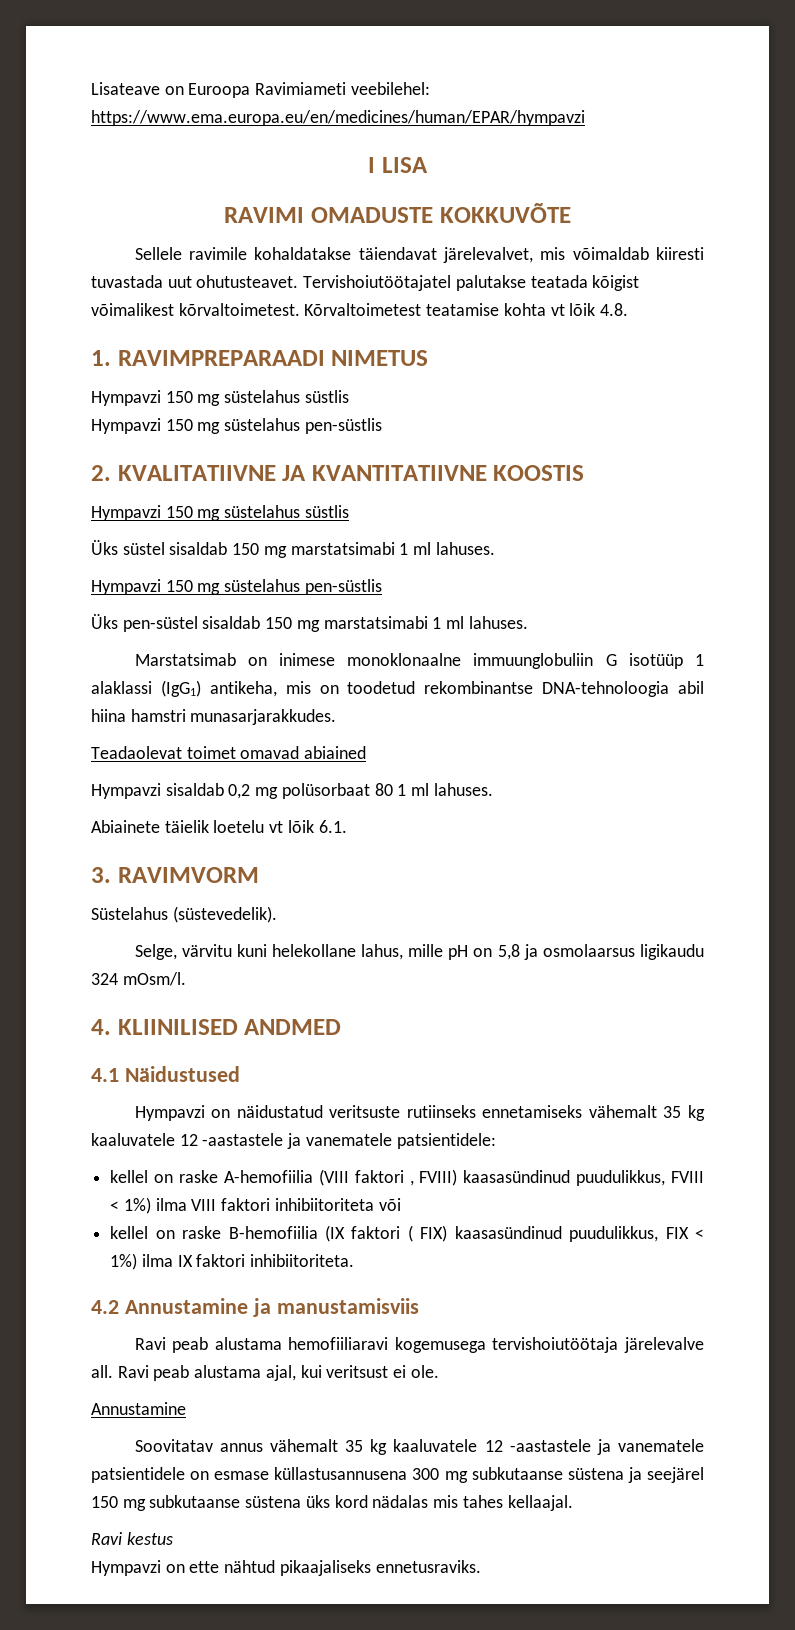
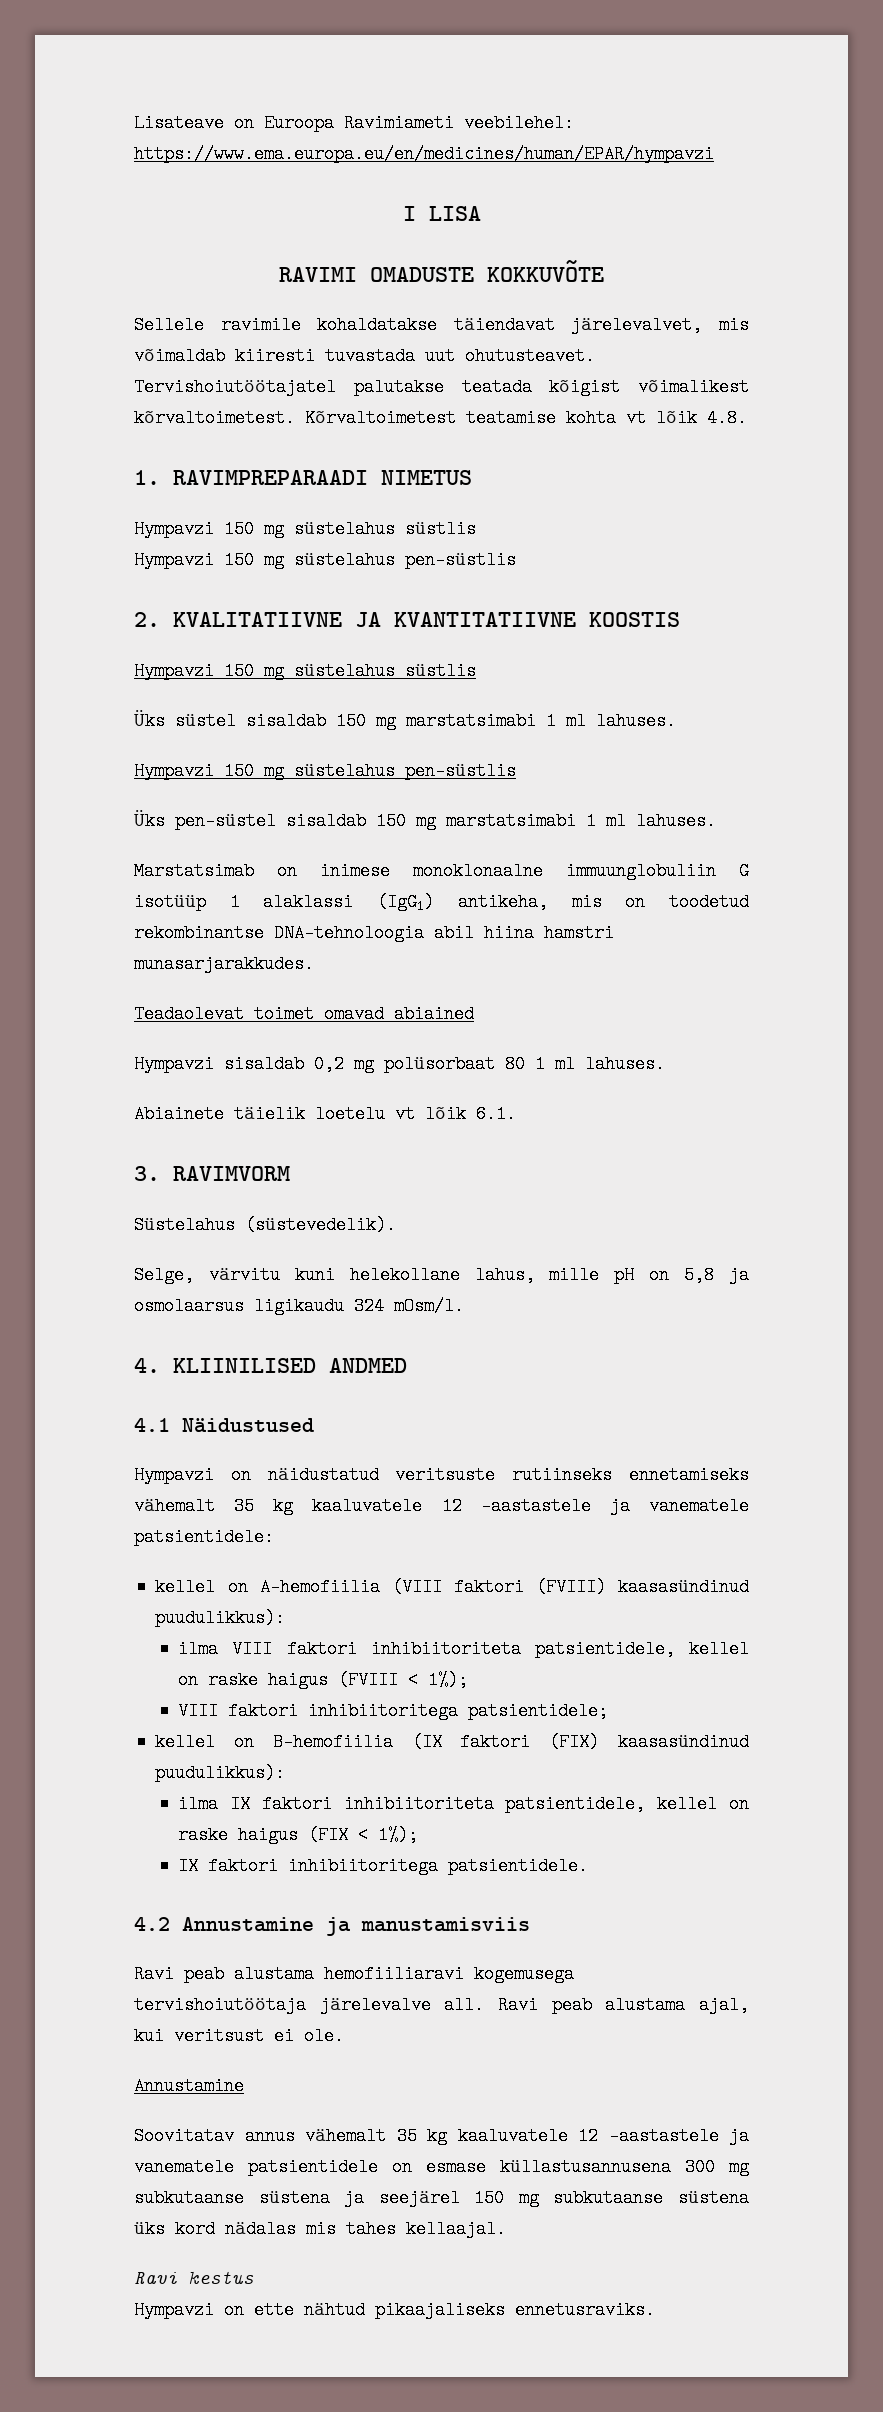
[179,1170,218,1183] raske -> (248, 1587) none
[409,1169,704,1186] [110,1197,401,1214] [110,1226,222,1239] , FVIII) kaasasündinud puudulikkus, FVIII < 1%) ilma VIII faktori inhibiitoriteta või // kellel on raske -> [535,1578,749,1596] [155,1609,286,1627] [178,1640,749,1658] [178,1671,469,1689] [178,1702,609,1720] [155,1733,255,1751] (FVIII) kaasasündinud puudulikkus): // ilma VIII faktori inhibiitoriteta patsientidele, kellel on raske haigus (FVIII < 1%); // VIII faktori inhibiitoritega patsientidele; // kellel on
[407,1225,704,1242] [110,1253,355,1270] ( FIX) kaasasündinud puudulikkus, FIX < 1%) ilma IX faktori inhibiitoriteta. -> [549,1733,749,1751] [155,1764,286,1782] [178,1795,749,1813] [178,1826,419,1844] [178,1857,589,1875] (FIX) kaasasündinud puudulikkus): // ilma IX faktori inhibiitoriteta patsientidele, kellel on raske haigus (FIX < 1%); // IX faktori inhibiitoritega patsientidele.

